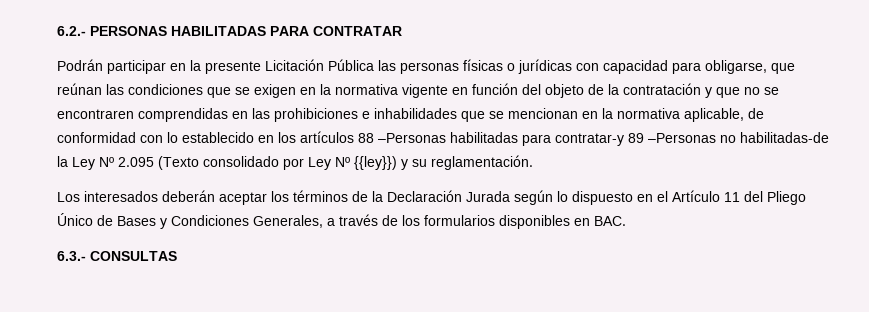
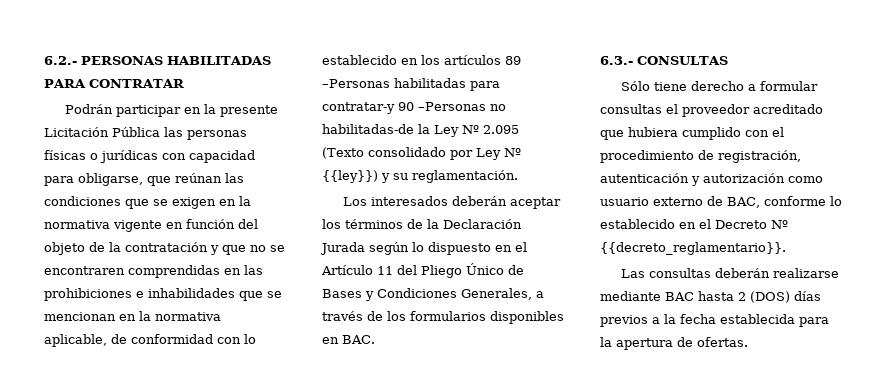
[358,133,374,143] 88 -> [505,56,521,65] 89
[628,133,644,143] 89 -> [398,102,414,111] 90
(177, 256) none -> [621,81,819,91] [600,104,823,117] [600,127,784,140] [600,150,801,163] [600,173,823,186] [600,196,842,208] [600,219,788,229] [600,242,786,255] [621,268,840,278] [600,291,821,303] [600,314,829,327] [600,337,748,350] // Sólo tiene derecho a formular consultas el proveedor acreditado que hubiera cumplido con el procedimiento de registración, autenticación y autorización como usuario externo de BAC, conforme lo establecido en el Decreto Nº {{decreto_reglamentario}}. // Las consultas deberán realizarse mediante BAC hasta 2 (DOS) días previos a la fecha establecida para la apertura de ofertas.

